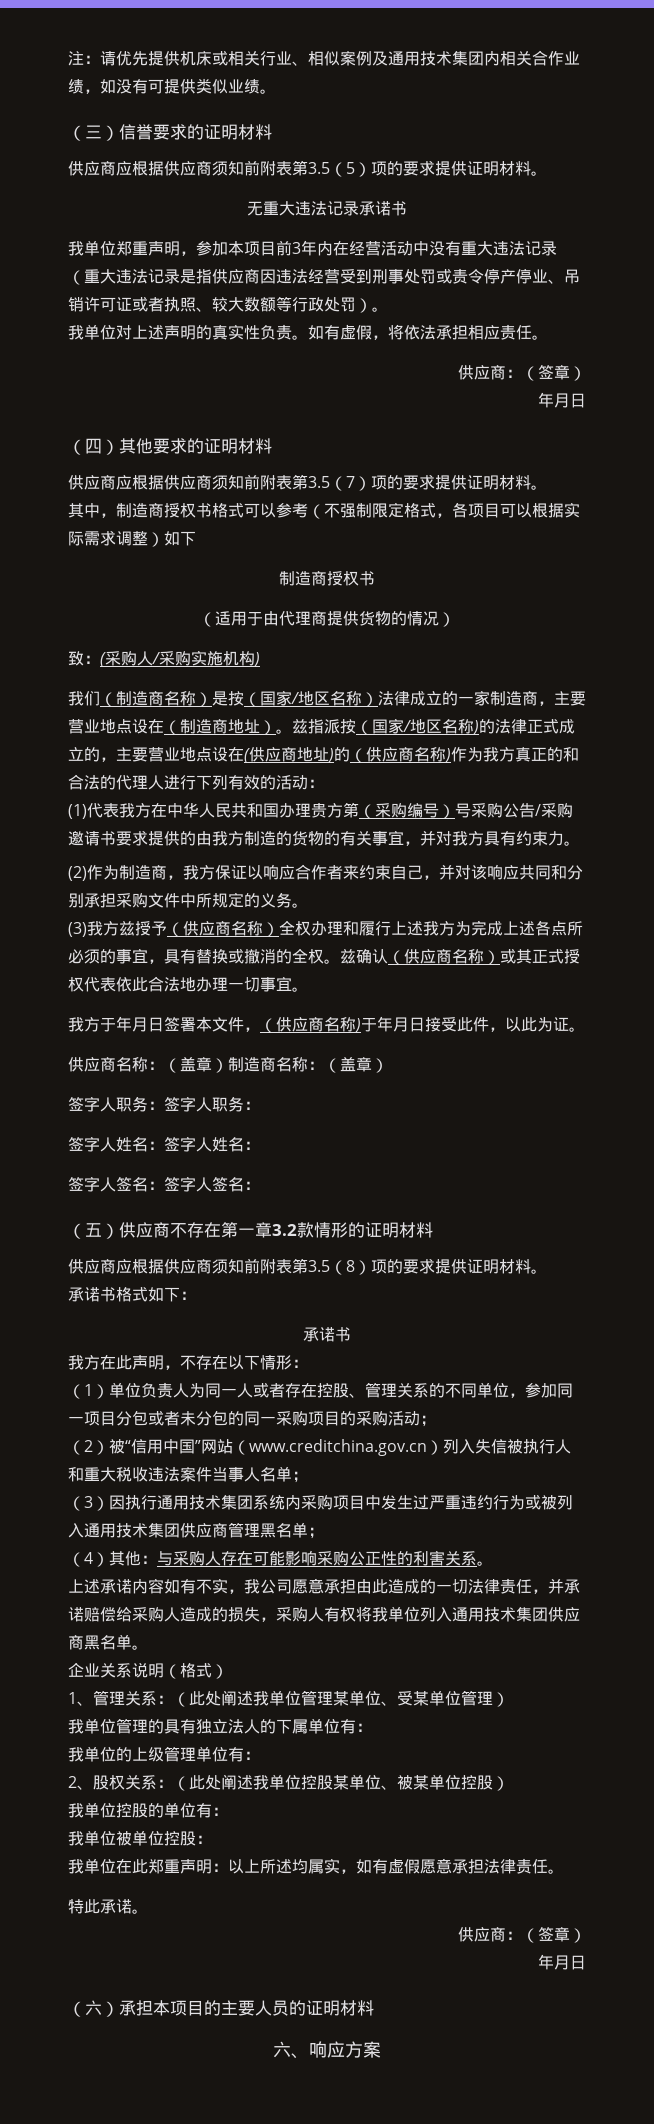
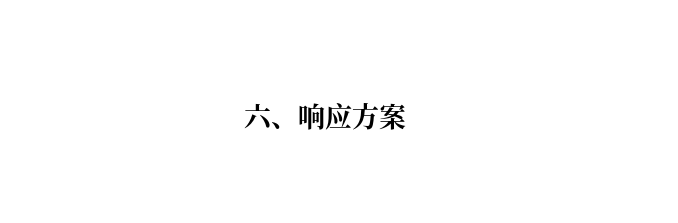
[68,50,580,66] [68,78,276,94] [68,124,272,141] [68,160,547,177] [247,201,407,216] [68,240,557,256] [68,268,580,285] [68,296,388,313] [68,324,548,340] [458,364,586,381] [538,392,586,408] [68,438,272,455] [68,474,547,491] [68,502,580,519] [68,530,196,547] [279,571,375,586] [199,611,455,627] [68,650,260,667] [68,690,586,707] [68,718,575,735] [68,747,579,763] [68,774,324,790] [68,802,573,819] [68,830,580,846] [68,864,583,881] [68,892,308,908] [68,920,583,937] [68,948,580,965] [68,976,308,992] [68,1016,585,1033] [68,1057,388,1073] [68,1096,260,1112] [68,1136,260,1152] [68,1176,260,1192] [68,1222,433,1239] [68,1258,547,1275] [68,1287,196,1302] [303,1327,351,1342] [68,1355,308,1370] [68,1382,573,1399] [68,1410,436,1427] [68,1439,571,1456] [68,1466,308,1483] [68,1495,573,1511] [68,1522,324,1539] [68,1550,493,1567] [68,1578,580,1594] [68,1606,580,1622] [68,1634,148,1650] [68,1662,228,1679] [68,1690,509,1707] [68,1718,372,1734] [68,1746,260,1762] [68,1774,509,1791] [68,1802,228,1818] [68,1830,212,1846] [68,1858,564,1874] [68,1899,148,1914] [458,1926,586,1943] [538,1954,586,1970] [68,2000,374,2017] 注：请优先提供机床或相关行业、相似案例及通用技术集团内相关合作业绩，如没有可提供类似业绩。 // （三）信誉要求的证明材料 // 供应商应根据供应商须知前附表第3.5（5）项的要求提供证明材料。 // 无重大违法记录承诺书 // 我单位郑重声明，参加本项目前3年内在经营活动中没有重大违法记录（重大违法记录是指供应商因违法经营受到刑事处罚或责令停产停业、吊销许可证或者执照、较大数额等行政处罚）。 // 我单位对上述声明的真实性负责。如有虚假，将依法承担相应责任。 // 供应商：（签章） // 年月日 // （四）其他要求的证明材料 // 供应商应根据供应商须知前附表第3.5（7）项的要求提供证明材料。 // 其中，制造商授权书格式可以参考（不强制限定格式，各项目可以根据实际需求调整）如下 // 制造商授权书 // （适用于由代理商提供货物的情况） // 致：(采购人/采购实施机构) // 我们（制造商名称）是按（国家/地区名称）法律成立的一家制造商，主要营业地点设在（制造商地址）。兹指派按（国家/地区名称)的法律正式成立的，主要营业地点设在(供应商地址)的（供应商名称)作为我方真正的和合法的代理人进行下列有效的活动： // (1)代表我方在中华人民共和国办理贵方第（采购编号）号采购公告/采购邀请书要求提供的由我方制造的货物的有关事宜，并对我方具有约束力。 // (2)作为制造商，我方保证以响应合作者来约束自己，并对该响应共同和分别承担采购文件中所规定的义务。 // (3)我方兹授予（供应商名称）全权办理和履行上述我方为完成上述各点所必须的事宜，具有替换或撤消的全权。兹确认（供应商名称）或其正式授权代表依此合法地办理一切事宜。 // 我方于年月日签署本文件，（供应商名称)于年月日接受此件，以此为证。 // 供应商名称：（盖章）制造商名称：（盖章） // 签字人职务：签字人职务： // 签字人姓名：签字人姓名： // 签字人签名：签字人签名： // （五）供应商不存在第一章3.2款情形的证明材料 // 供应商应根据供应商须知前附表第3.5（8）项的要求提供证明材料。 // 承诺书格式如下： // 承诺书 // 我方在此声明，不存在以下情形： // （1）单位负责人为同一人或者存在控股、管理关系的不同单位，参加同一项目分包或者未分包的同一采购项目的采购活动； // （2）被“信用中国”网站（www.creditchina.gov.cn）列入失信被执行人和重大税收违法案件当事人名单； // （3）因执行通用技术集团系统内采购项目中发生过严重违约行为或被列入通用技术集团供应商管理黑名单； // （4）其他：与采购人存在可能影响采购公正性的利害关系。 // 上述承诺内容如有不实，我公司愿意承担由此造成的一切法律责任，并承诺赔偿给采购人造成的损失，采购人有权将我单位列入通用技术集团供应商黑名单。 // 企业关系说明（格式） // 1、管理关系：（此处阐述我单位管理某单位、受某单位管理） // 我单位管理的具有独立法人的下属单位有： // 我单位的上级管理单位有： // 2、股权关系：（此处阐述我单位控股某单位、被某单位控股） // 我单位控股的单位有： // 我单位被单位控股： // 我单位在此郑重声明：以上所述均属实，如有虚假愿意承担法律责任。 // 特此承诺。 // 供应商：（签章） // 年月日 // （六）承担本项目的主要人员的证明材料 // -> (243, 117) none

